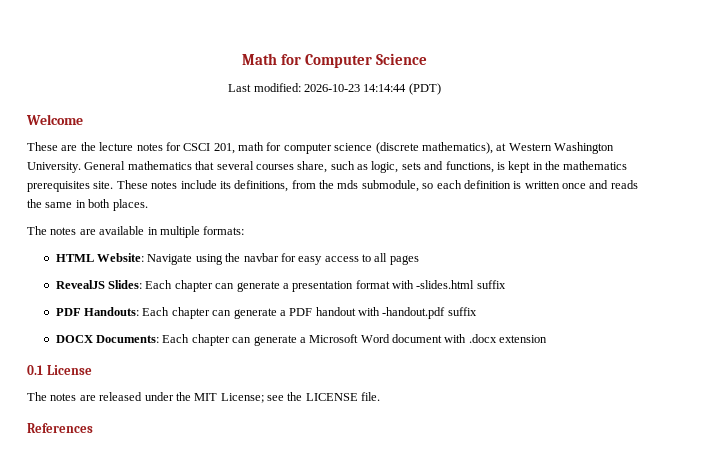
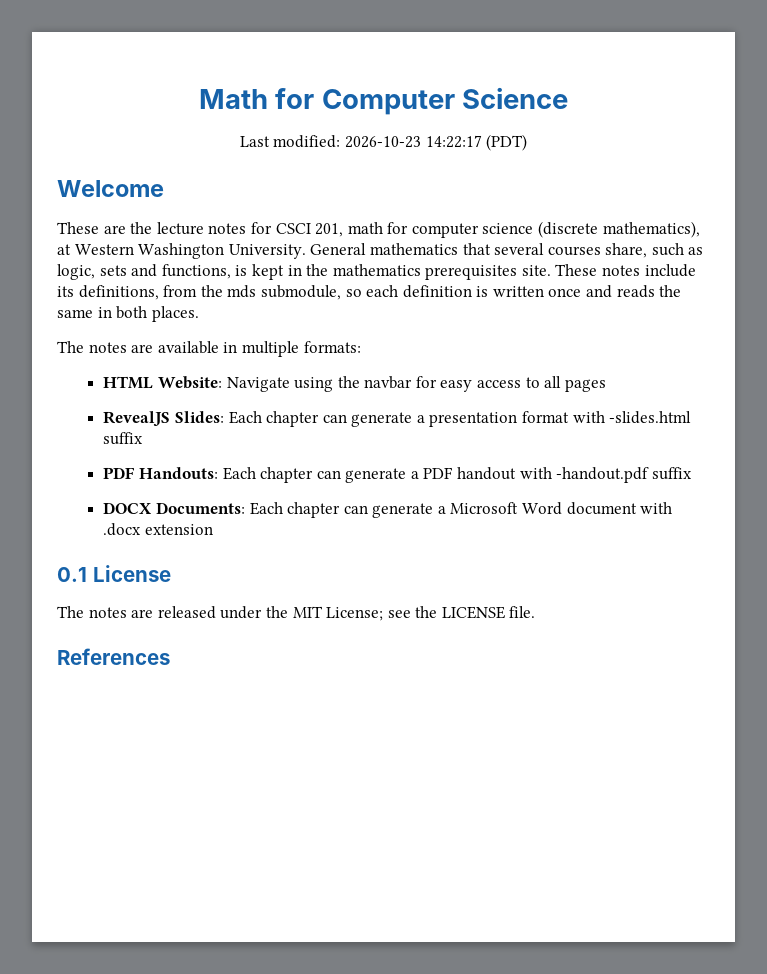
[363,84,407,92] 14:14:44 -> [425,135,482,148] 14:22:17

